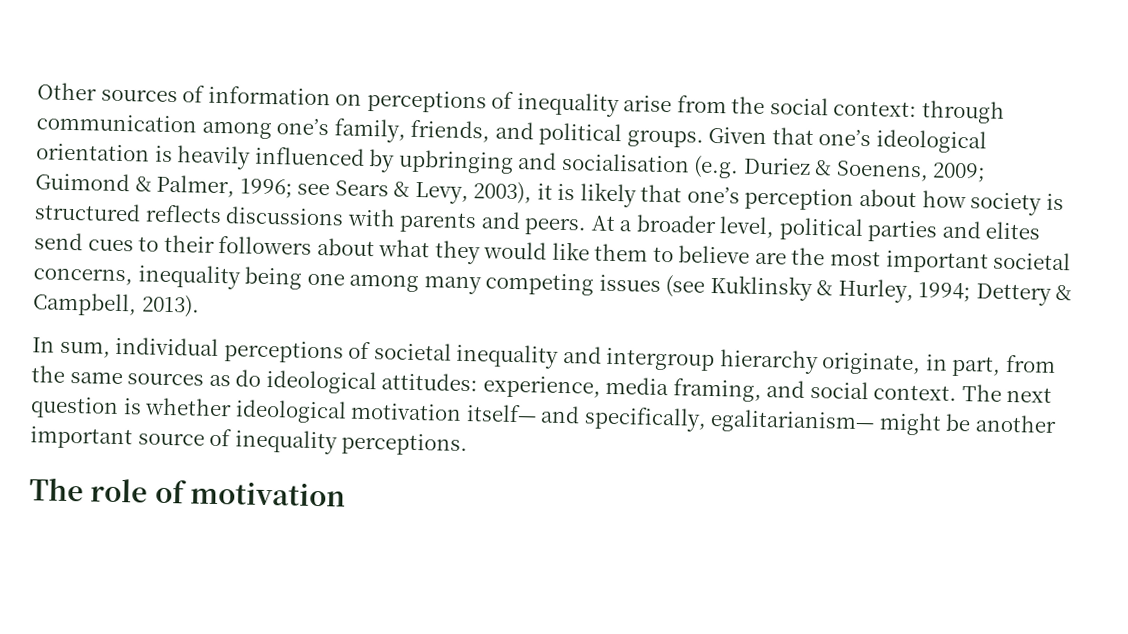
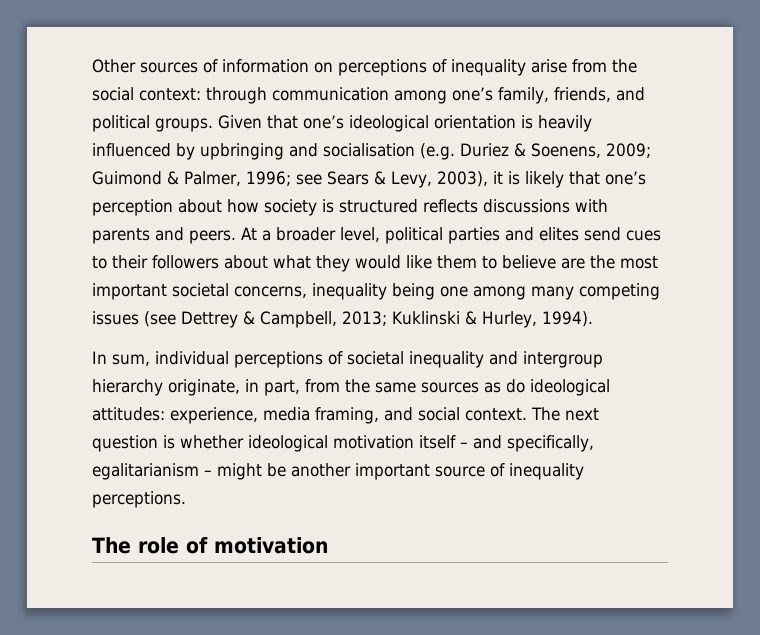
[709,274,1073,306] [32,292,200,318] Kuklinsky & Hurley, 1994; Dettery & Campbell, 2013). -> [181,311,593,328] Dettrey & Campbell, 2013; Kuklinski & Hurley, 1994).
[465,404,876,435] itself— and specifically, egalitarianism— -> [419,435,594,452] [92,463,212,480] itself – and specifically, egalitarianism –

